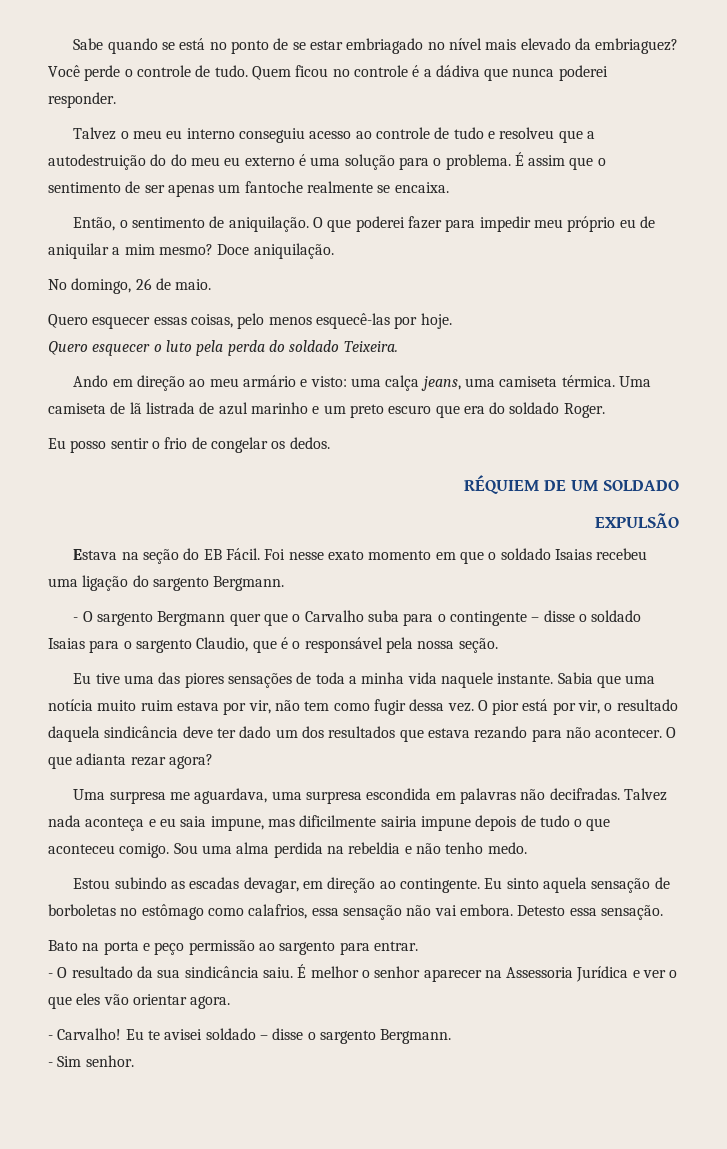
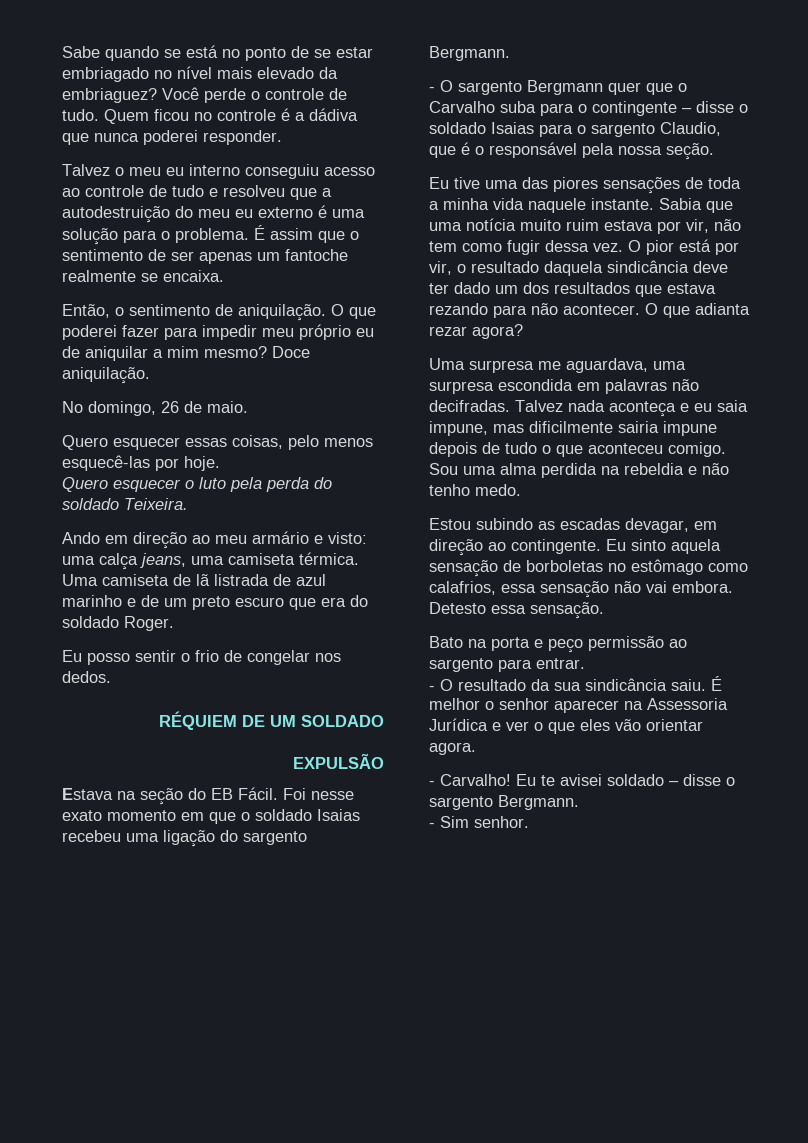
[170,154,187,166] do -> (193, 212) none
(320, 410) none -> [141,595,159,607] de
[271,441,286,449] os -> [315,653,341,662] nos

